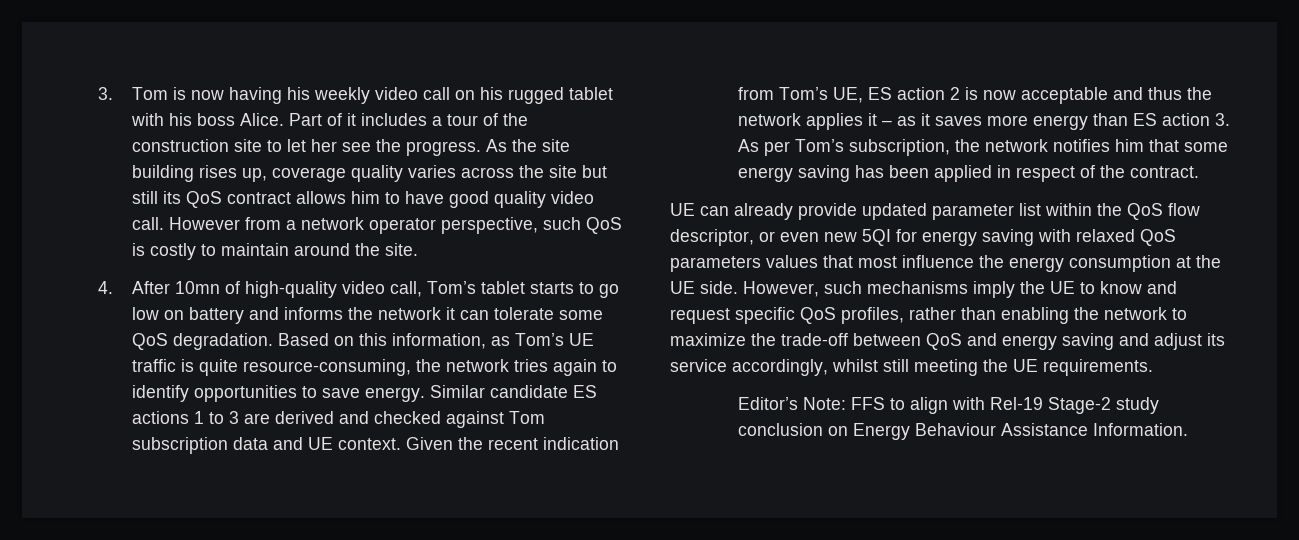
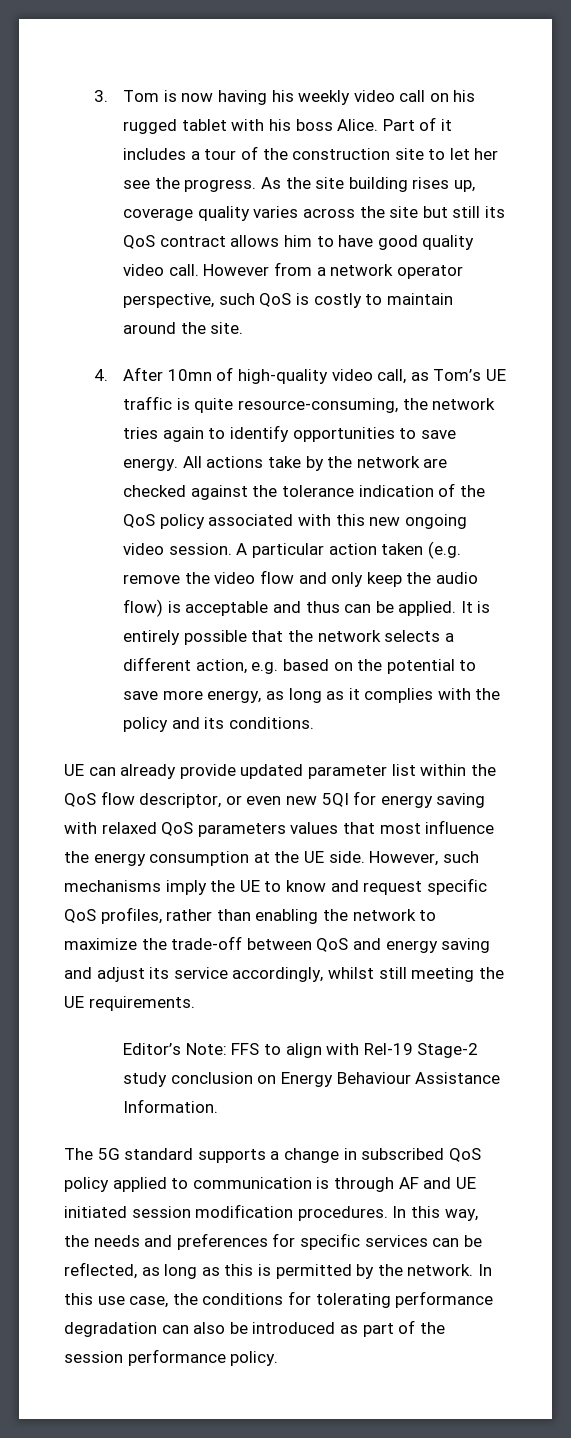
[427,281,620,298] [132,307,604,324] [132,333,487,350] Tom’s tablet starts to go low on battery and informs the network it can tolerate some QoS degradation. Based on this information, -> (407, 376) none
[430,385,598,398] [132,411,546,428] [132,437,620,454] [738,87,1213,104] [738,113,1231,130] [738,139,1229,156] [738,165,1200,182] Similar candidate ES actions 1 to 3 are derived and checked against Tom subscription data and UE context. Given the recent indication from Tom’s UE, ES action 2 is now acceptable and thus the network applies it – as it saves more energy than ES action 3. As per Tom’s subscription, the network notifies him that some energy saving has been applied in respect of the contract. -> [182,456,448,471] [123,483,485,500] [123,514,467,529] [123,541,461,559] [123,570,478,587] [123,599,491,617] [123,630,454,645] [123,657,477,674] [123,688,501,703] [123,717,314,732] All actions take by the network are checked against the tolerance indication of the QoS policy associated with this new ongoing video session. A particular action taken (e.g. remove the video flow and only keep the audio flow) is acceptable and thus can be applied. It is entirely possible that the network selects a different action, e.g. based on the potential to save more energy, as long as it complies with the policy and its conditions.
(1189, 429) none -> [64,1148,481,1163] [64,1177,476,1192] [64,1204,478,1221] [64,1233,482,1250] [64,1262,492,1279] [64,1291,494,1308] [64,1320,445,1337] [64,1349,279,1366] // The 5G standard supports a change in subscribed QoS policy applied to communication is through AF and UE initiated session modification procedures. In this way, the needs and preferences for specific services can be reflected, as long as this is permitted by the network. In this use case, the conditions for tolerating performance degradation can also be introduced as part of the session performance policy.

